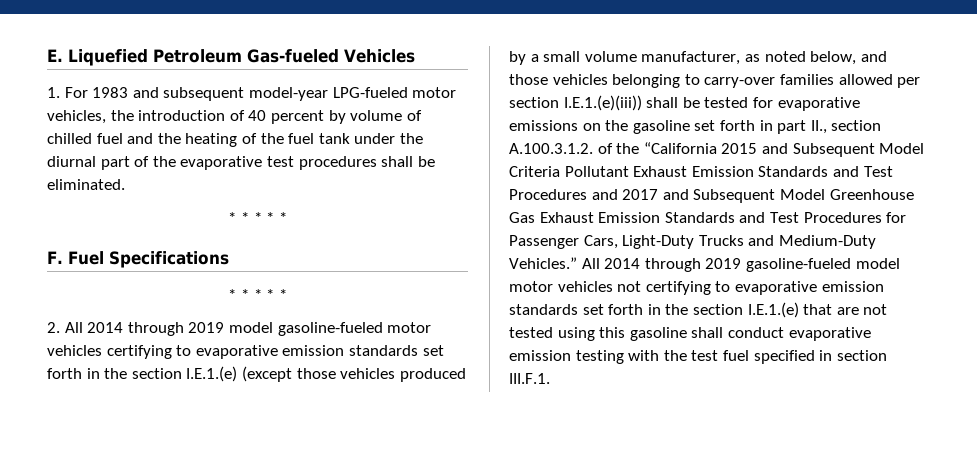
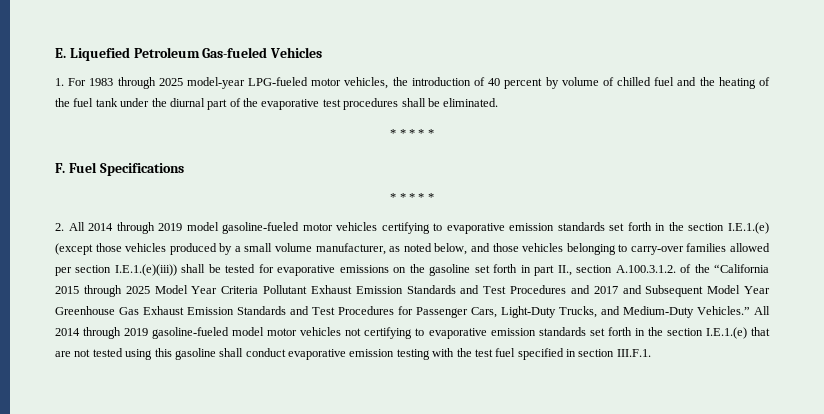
[132,87,245,101] and subsequent -> [117,77,183,89] through 2025
[761,143,925,157] and Subsequent Model -> [83,285,218,297] through 2025 Model Year
(825, 194) none -> [744,286,771,294] Year
[698,235,744,246] Trucks -> [559,306,597,318] Trucks,

